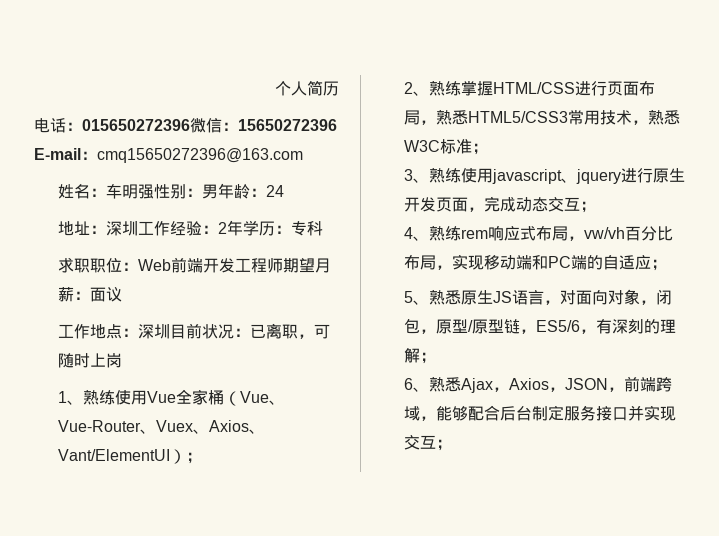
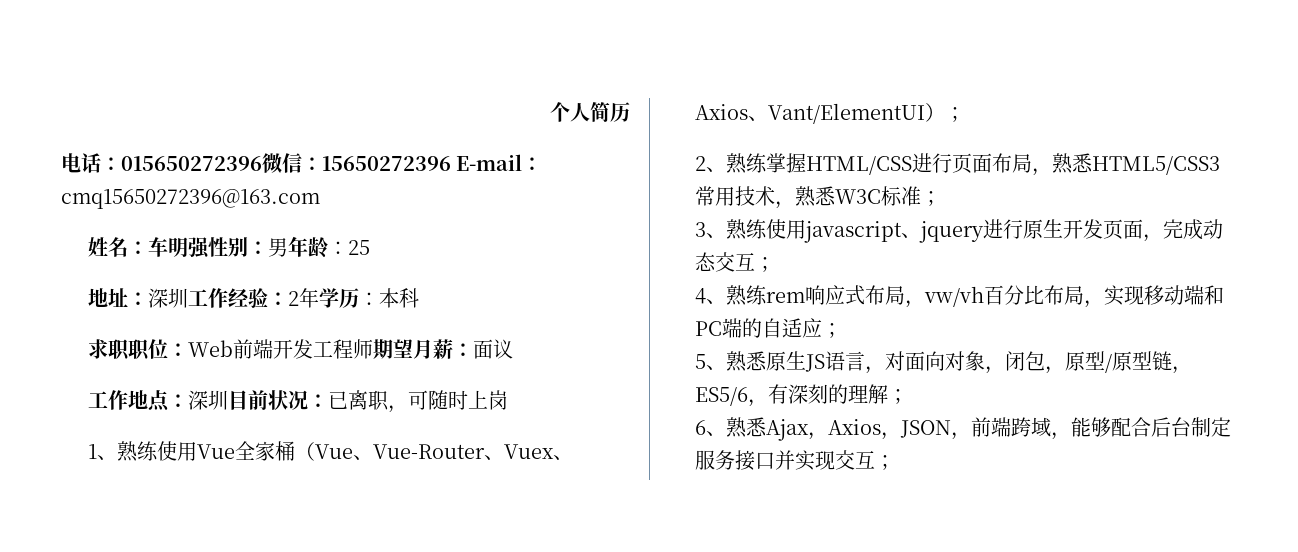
[265,185,284,197] 24 -> [347,240,370,255] 25
[290,221,307,236] 专 -> [378,288,399,308] 本

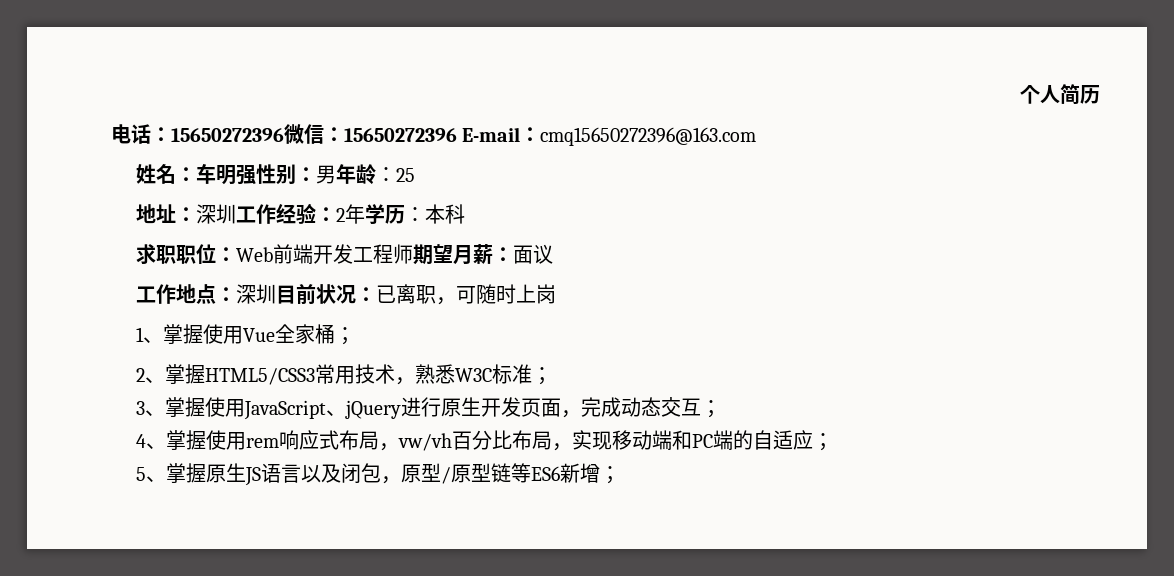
[121,156,262,171] 015650272396 -> [171,128,284,142] 15650272396
[116,441,158,462] 熟练 -> [163,324,204,344] 掌握
[294,442,573,461] [694,103,965,124] [694,153,1093,176] （Vue、Vue-Router、Vuex、Axios、Vant/ElementUI）； // 2、熟练掌握HTML/CSS进行页面布局，熟悉 -> [335,327,356,345] [136,364,206,384] ； // 2、掌握
[725,219,984,243] 熟练使用javascript、jquery -> [165,397,402,420] 掌握使用JavaScript、jQuery
[725,285,767,306] 熟练 -> [166,430,247,450] 掌握使用
[725,351,767,372] 熟悉 -> [166,463,207,483] 掌握
[864,351,1005,374] ，对面向对象， -> [301,464,342,483] 以及
[1171,366,1192,374] [694,384,908,407] [694,417,1231,441] [694,450,875,471] ，ES5/6，有深刻的理解； // 6、熟悉Ajax，Axios，JSON，前端跨域，能够配合后台制定服务接口并实现交互 -> [511,463,601,483] 等ES6新增

